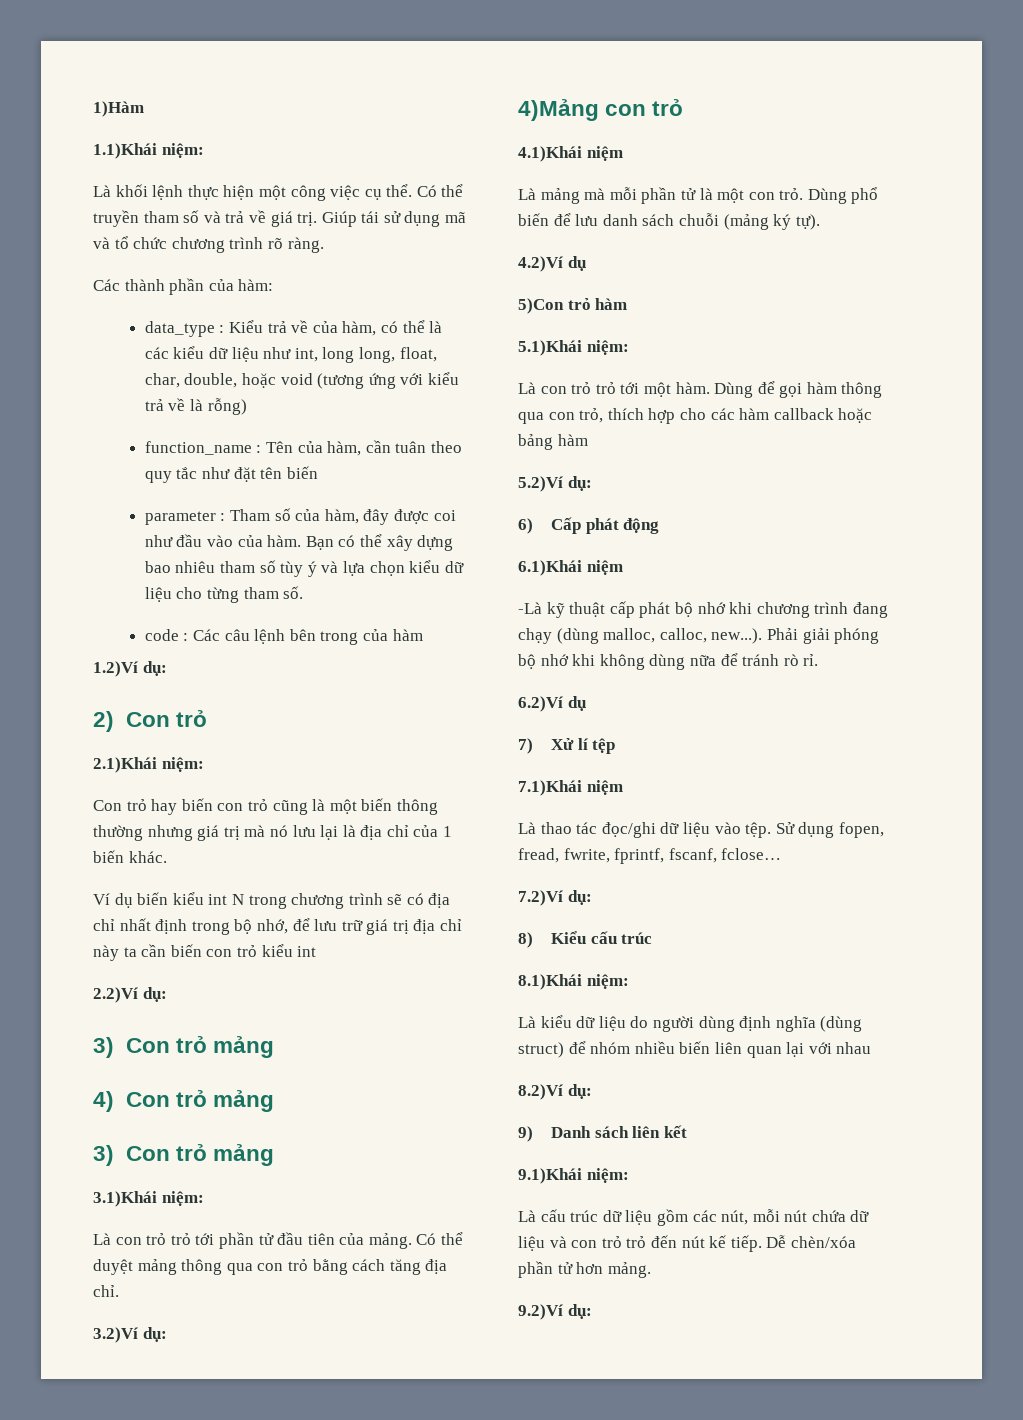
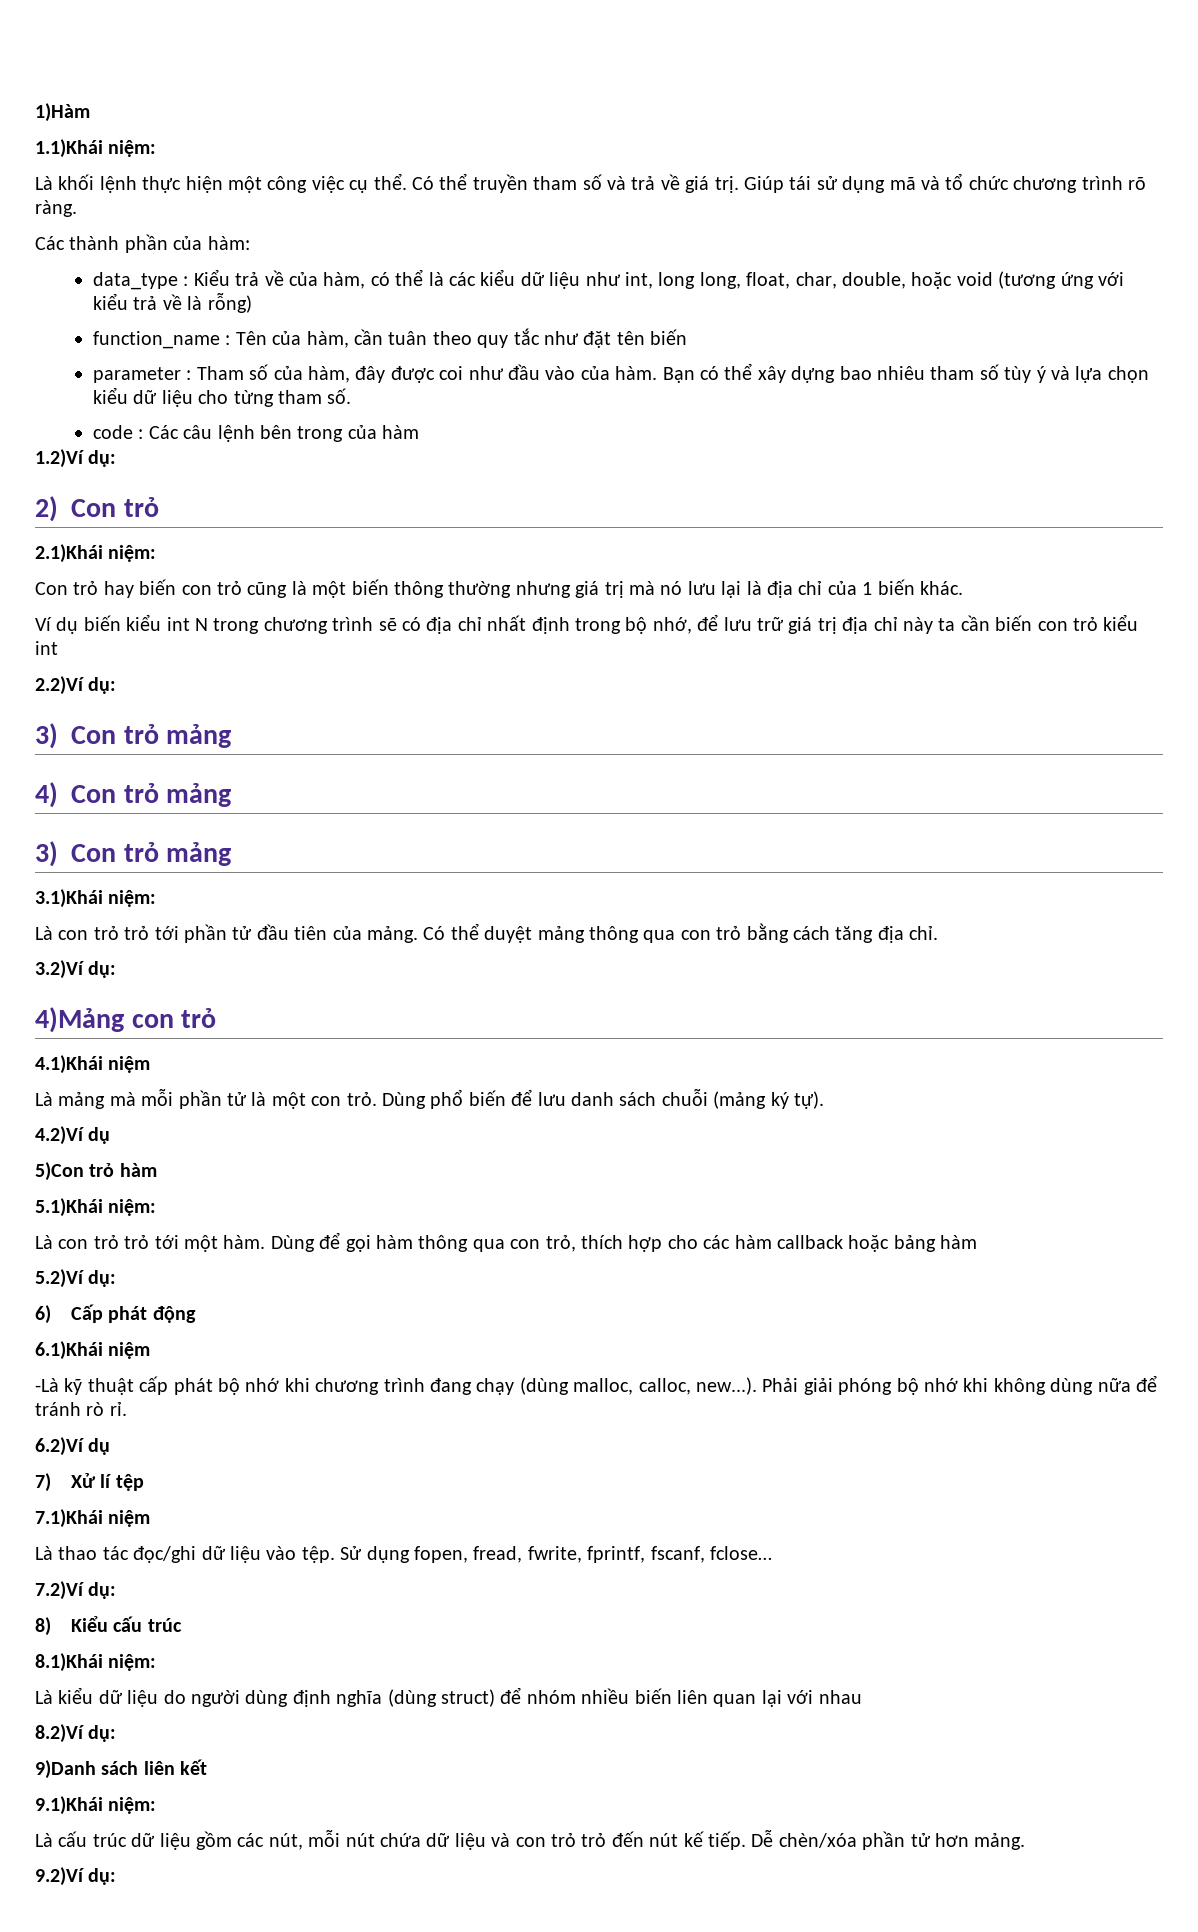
[518,1126,592,1142] 9) Danh -> [35,1760,96,1779] 9)Danh

